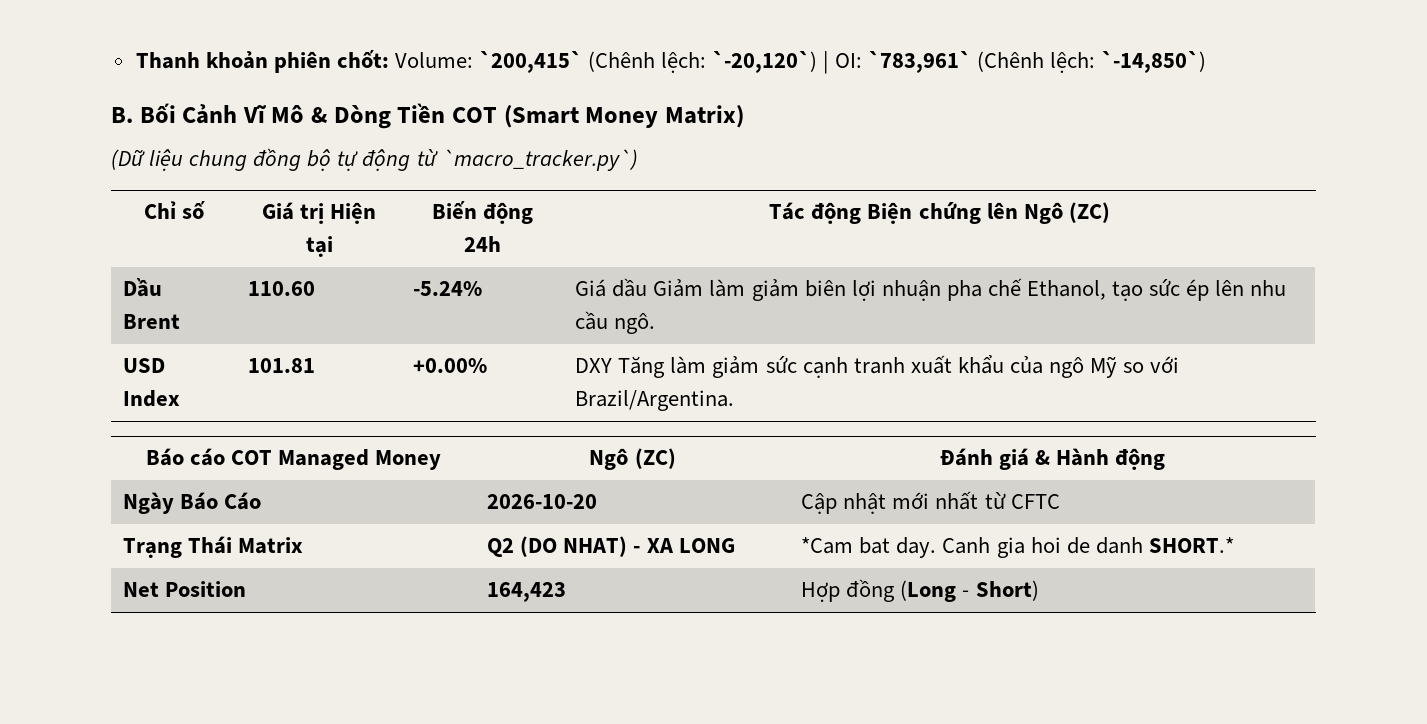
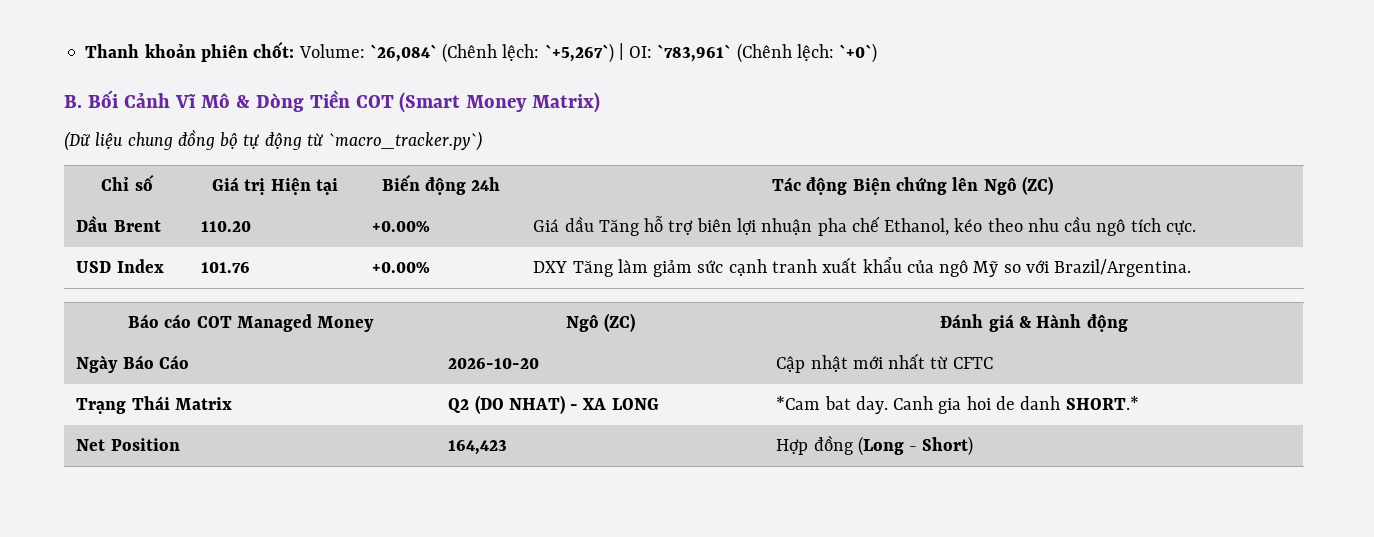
[479,51,818,73] `200,415` (Chênh lệch: `-20,120`) -> [369,43,614,63] `26,084` (Chênh lệch: `+5,267`)
[1100,51,1206,73] `-14,850`) -> [839,43,878,63] `+0`)
[248,281,316,296] [413,281,483,296] 110.60 | -5.24% -> [201,221,252,232] [372,221,431,232] 110.20 | +0.00%
[653,279,799,301] Giảm làm giảm -> [598,216,694,236] Tăng hỗ trợ
[1112,279,1287,301] [575,311,656,334] tạo sức ép lên nhu cầu ngô. -> [954,216,1196,236] kéo theo nhu cầu ngô tích cực.
[248,358,316,373] 101.81 -> [201,262,251,273] 101.76

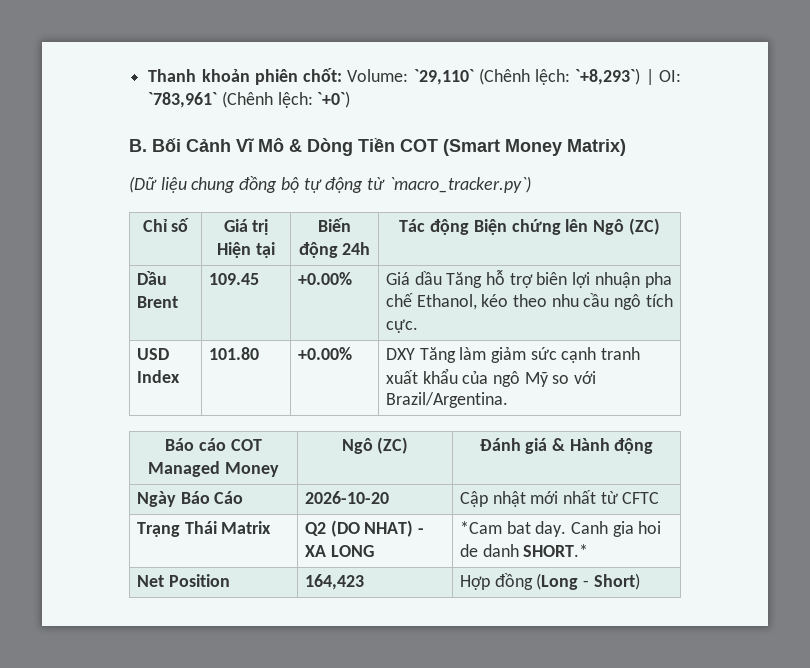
[369,43,614,63] `26,084` (Chênh lệch: `+5,267`) -> [413,68,641,85] `29,110` (Chênh lệch: `+8,293`)
[201,221,252,232] 110.20 -> [208,273,259,285] 109.45
[201,262,251,273] 101.76 -> [208,347,259,360] 101.80

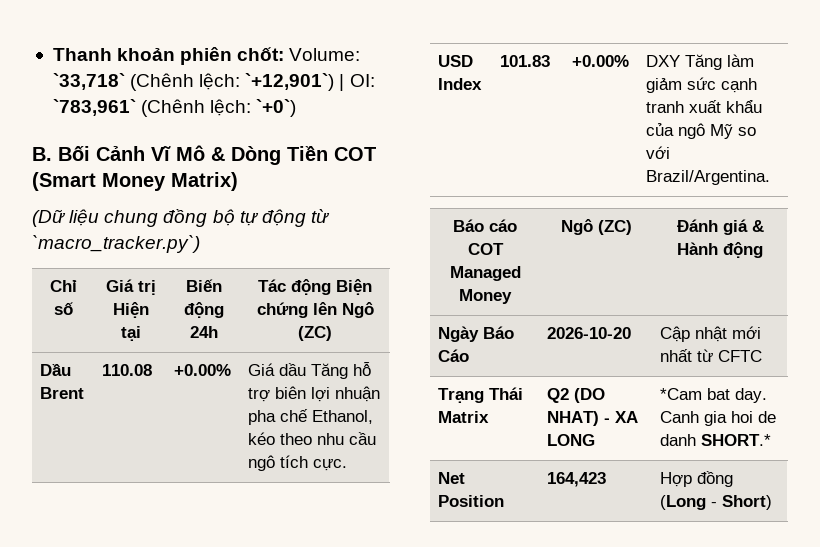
[413,68,641,85] `29,110` (Chênh lệch: `+8,293`) -> [52,73,335,91] `33,718` (Chênh lệch: `+12,901`)
[208,273,259,285] 109.45 -> [101,364,152,376] 110.08
[208,347,259,360] 101.80 -> [499,55,550,67] 101.83

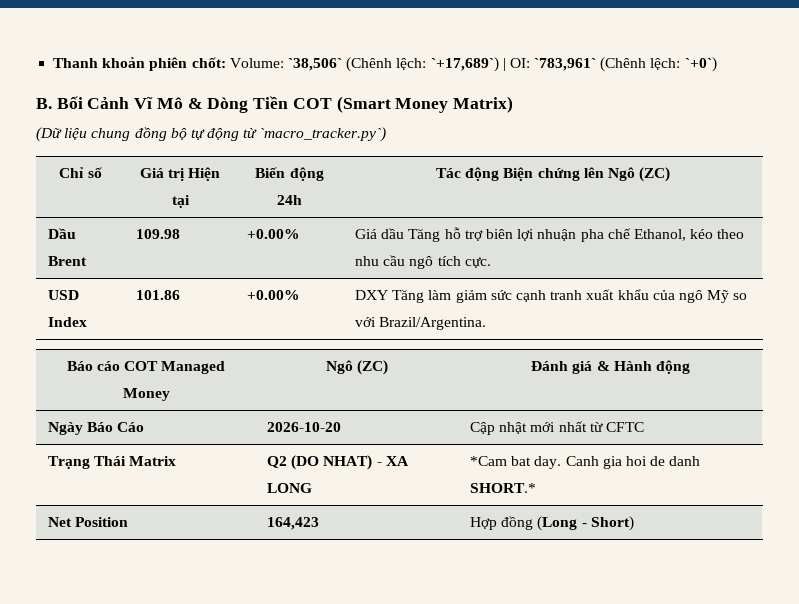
[52,73,335,91] `33,718` (Chênh lệch: `+12,901`) -> [287,57,499,72] `38,506` (Chênh lệch: `+17,689`)
[101,364,152,376] 110.08 -> [136,229,181,239] 109.98
[499,55,550,67] 101.83 -> [136,290,181,300] 101.86

